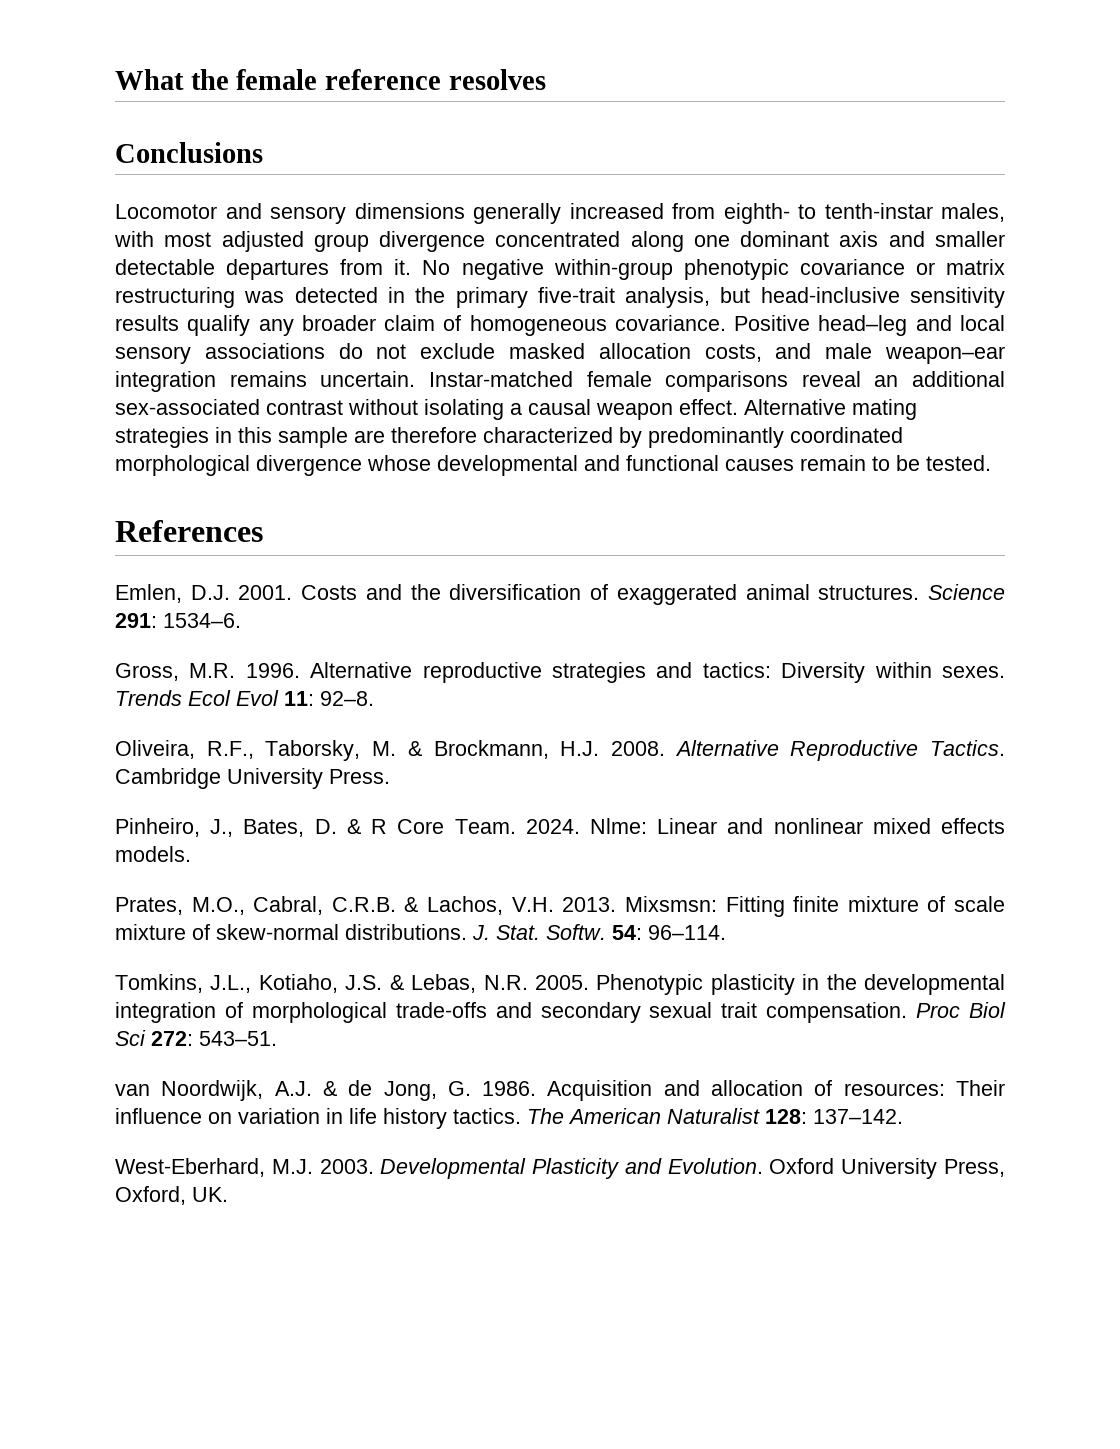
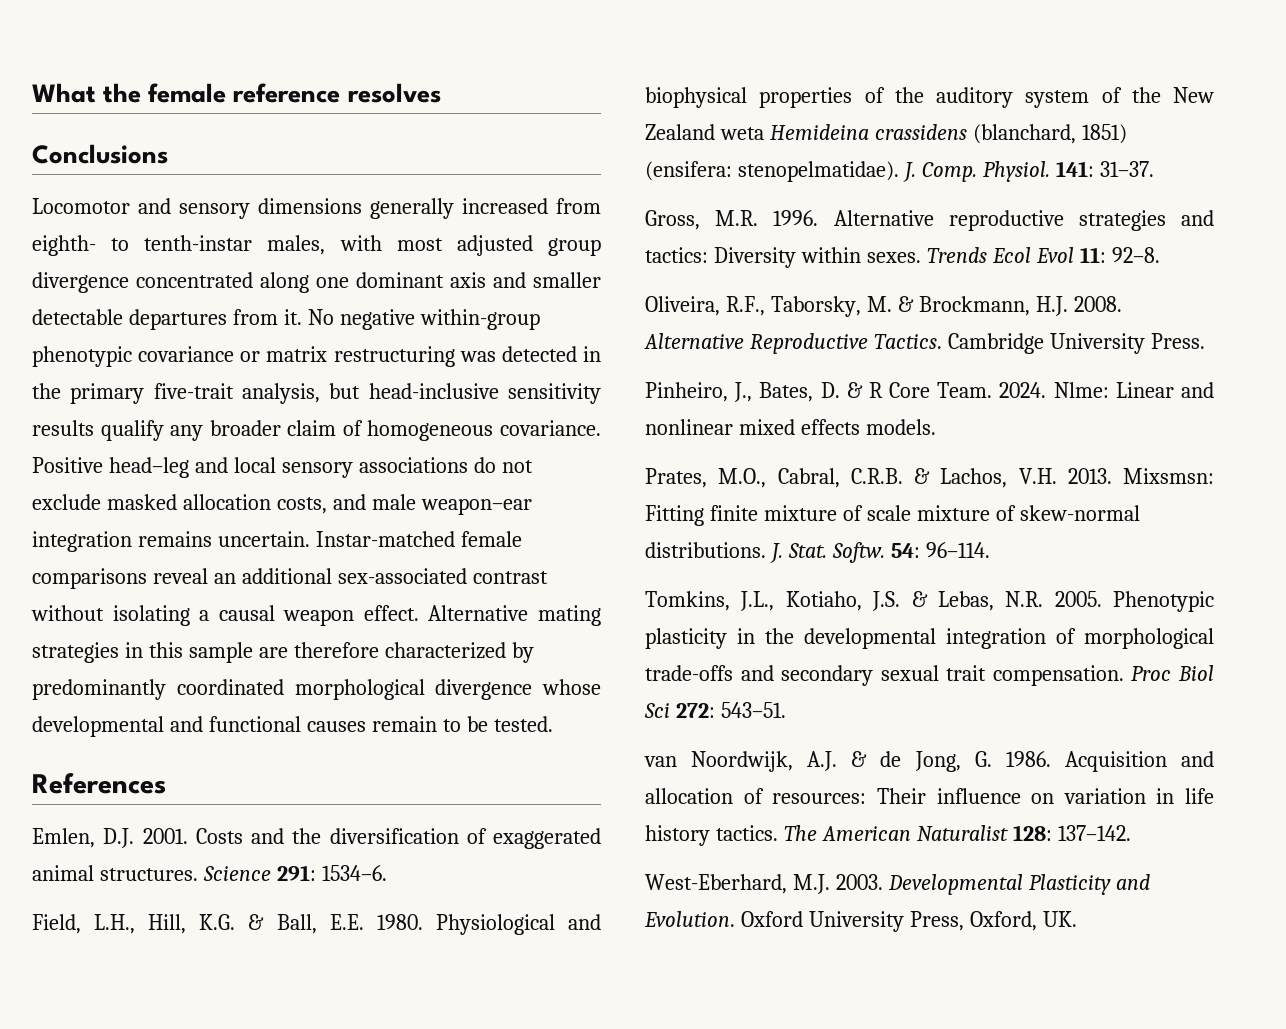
(241, 620) none -> [32,914,601,935] [645,87,1214,108] [645,124,1127,144] [645,161,1154,182] // Field, L.H., Hill, K.G. & Ball, E.E. 1980. Physiological and biophysical properties of the auditory system of the New Zealand weta Hemideina crassidens (blanchard, 1851) (ensifera: stenopelmatidae). J. Comp. Physiol. 141: 31–37.

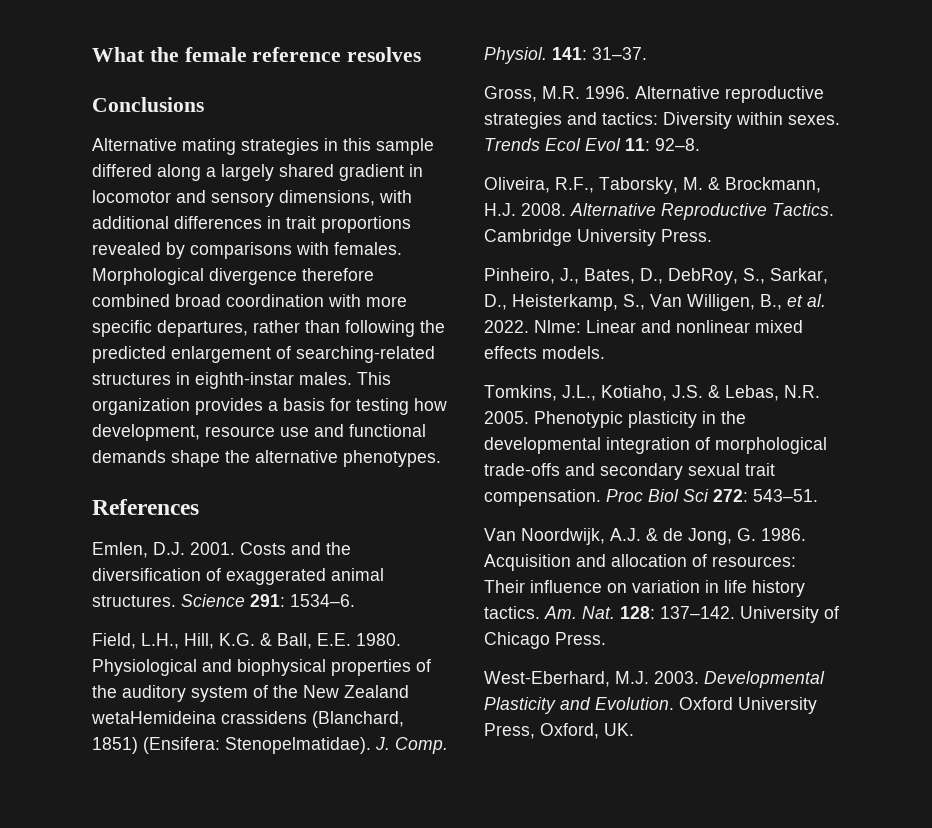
[32,198,601,219] [32,235,602,256] [32,272,601,293] [32,309,540,330] [32,346,601,367] [32,383,601,404] [32,420,601,441] [32,457,533,478] [32,494,532,515] [32,531,522,552] [32,568,548,589] [31,605,419,626] Locomotor and sensory dimensions generally increased from eighth- to tenth-instar males, with most adjusted group divergence concentrated along one dominant axis and smaller detectable departures from it. No negative within-group phenotypic covariance or matrix restructuring was detected in the primary five-trait analysis, but head-inclusive sensitivity results qualify any broader claim of homogeneous covariance. Positive head–leg and local sensory associations do not exclude masked allocation costs, and male weapon–ear integration remains uncertain. Instar-matched female comparisons reveal an additional sex-associated contrast without isolating a causal weapon effect. -> (204, 104) none
[258,642,534,663] [32,679,601,700] [32,716,553,737] are therefore characterized by predominantly coordinated morphological divergence whose developmental and functional causes remain to be tested. -> [92,164,423,181] [92,190,412,207] [92,216,411,233] [92,242,402,259] [92,268,374,285] [92,294,407,307] [92,320,445,337] [92,346,435,363] [92,372,391,389] [92,398,447,415] [92,424,426,441] [92,450,441,467] differed along a largely shared gradient in locomotor and sensory dimensions, with additional differences in trait proportions revealed by comparisons with females. Morphological divergence therefore combined broad coordination with more specific departures, rather than following the predicted enlargement of searching-related structures in eighth-instar males. This organization provides a basis for testing how development, resource use and functional demands shape the alternative phenotypes.
[719,124,1127,144] [645,161,899,182] weta Hemideina crassidens (blanchard, 1851) (ensifera: stenopelmatidae). -> [91,711,404,728] [92,737,371,754] wetaHemideina crassidens (Blanchard, 1851) (Ensifera: Stenopelmatidae).
[820,382,1047,398] D. & R Core Team. 2024. -> [640,268,828,285] [484,294,826,311] [484,320,529,333] D., DebRoy, S., Sarkar, D., Heisterkamp, S., Van Willigen, B., et al. 2022.
[645,468,1214,488] [645,505,1140,526] [645,542,990,563] // Prates, M.O., Cabral, C.R.B. & Lachos, V.H. 2013. Mixsmsn: Fitting finite mixture of scale mixture of skew-normal distributions. J. Stat. Softw. 54: 96–114. -> (605, 352) none
[644,756,677,767] van -> [484,528,516,541] Van
[783,825,1008,841] The American Naturalist -> [544,606,615,619] Am. Nat.
(1131, 833) none -> [740,606,839,623] [484,632,606,649] University of Chicago Press.

